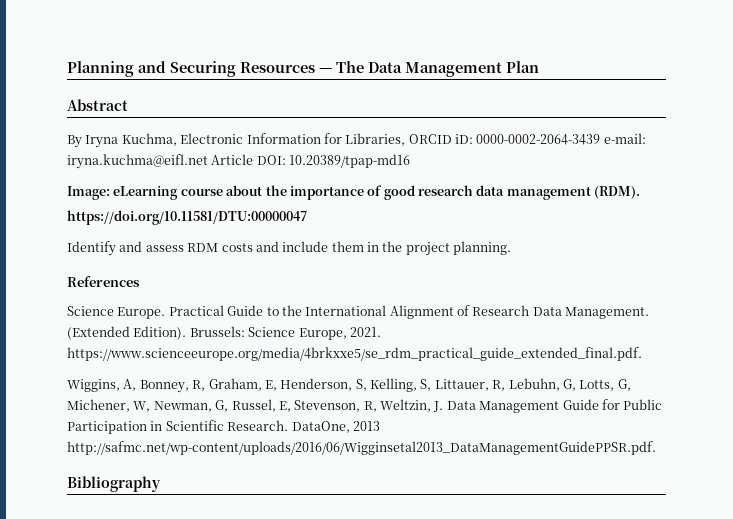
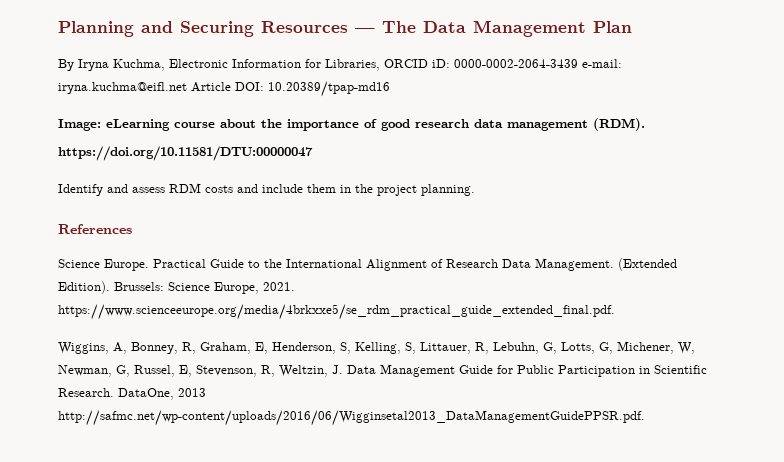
[67,99,128,111] // Abstract -> (632, 27) none
[67,476,161,492] // Bibliography -> (645, 418) none

